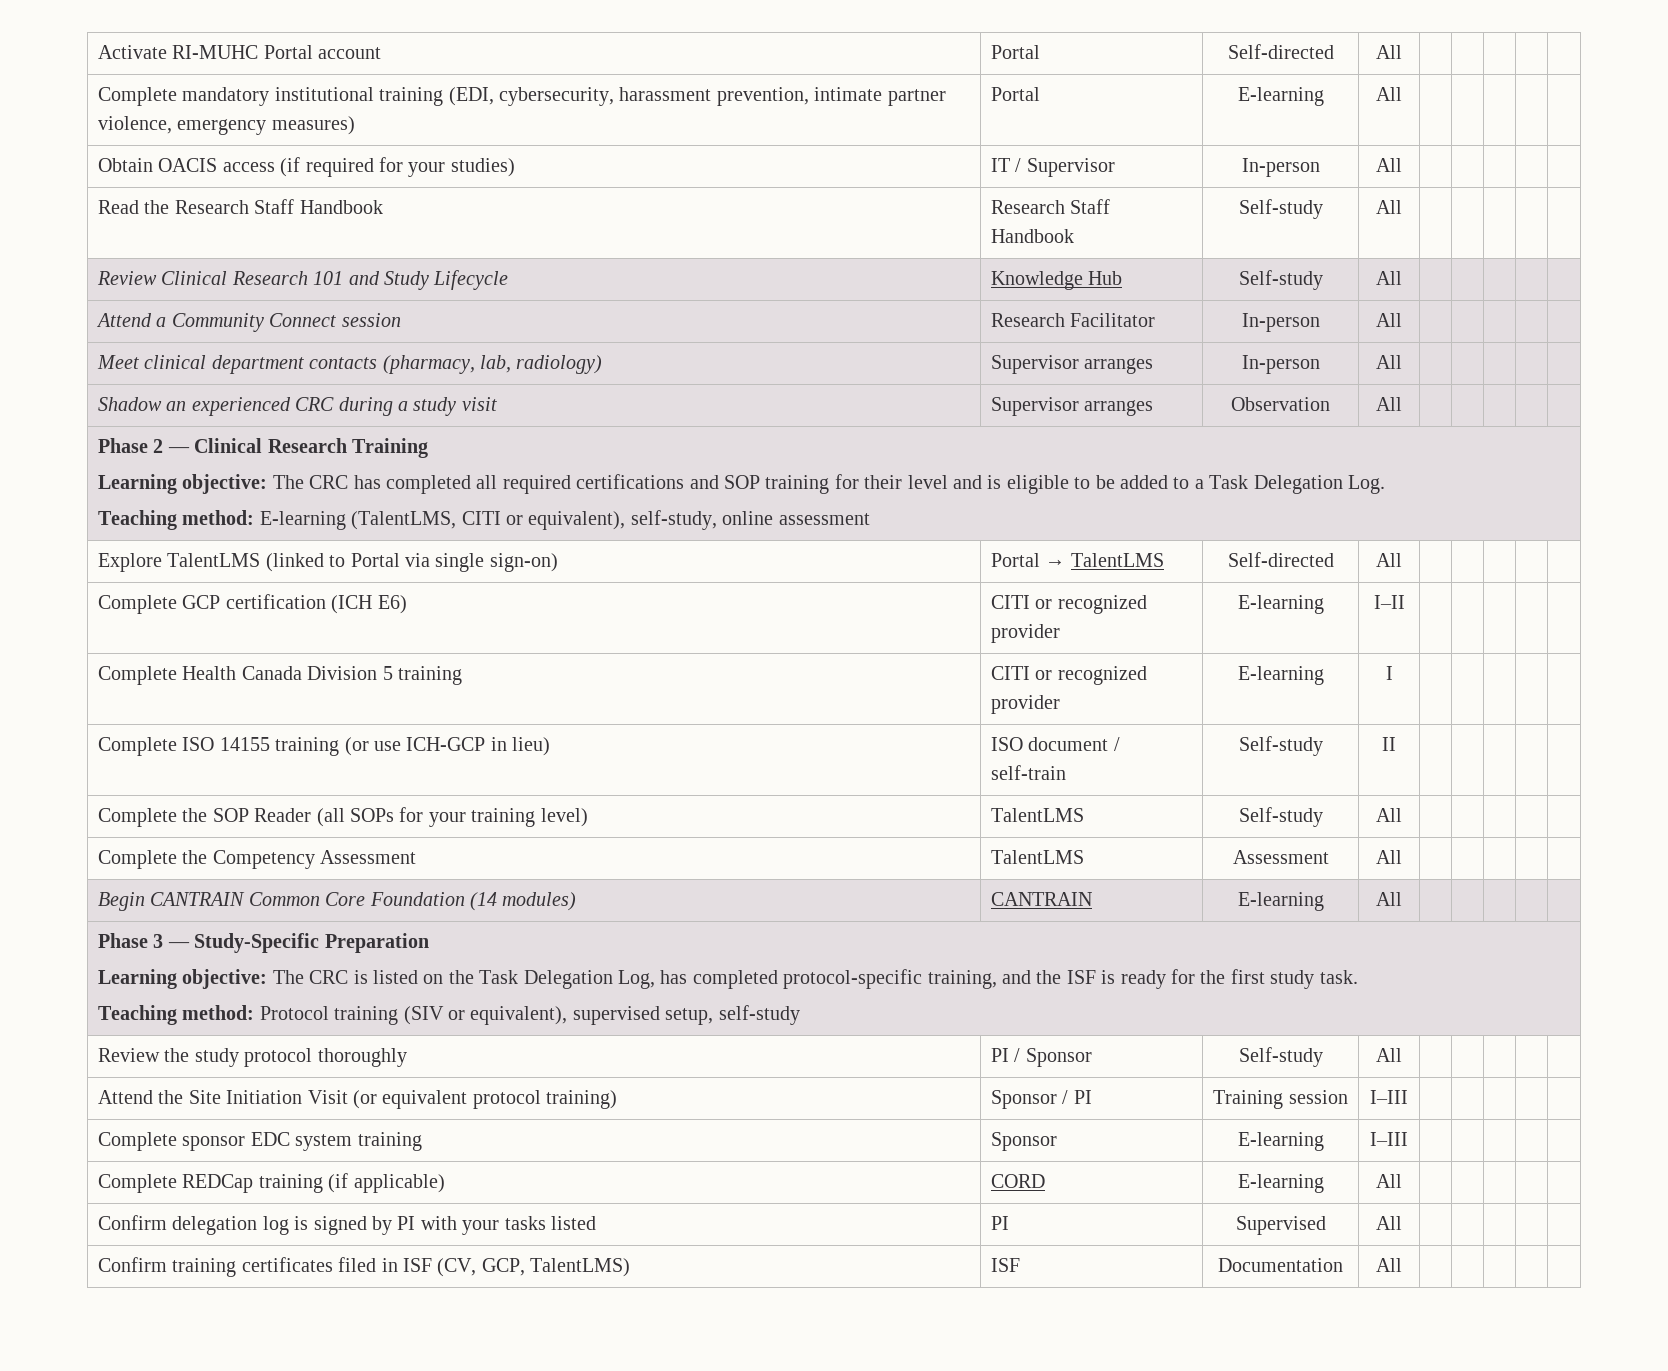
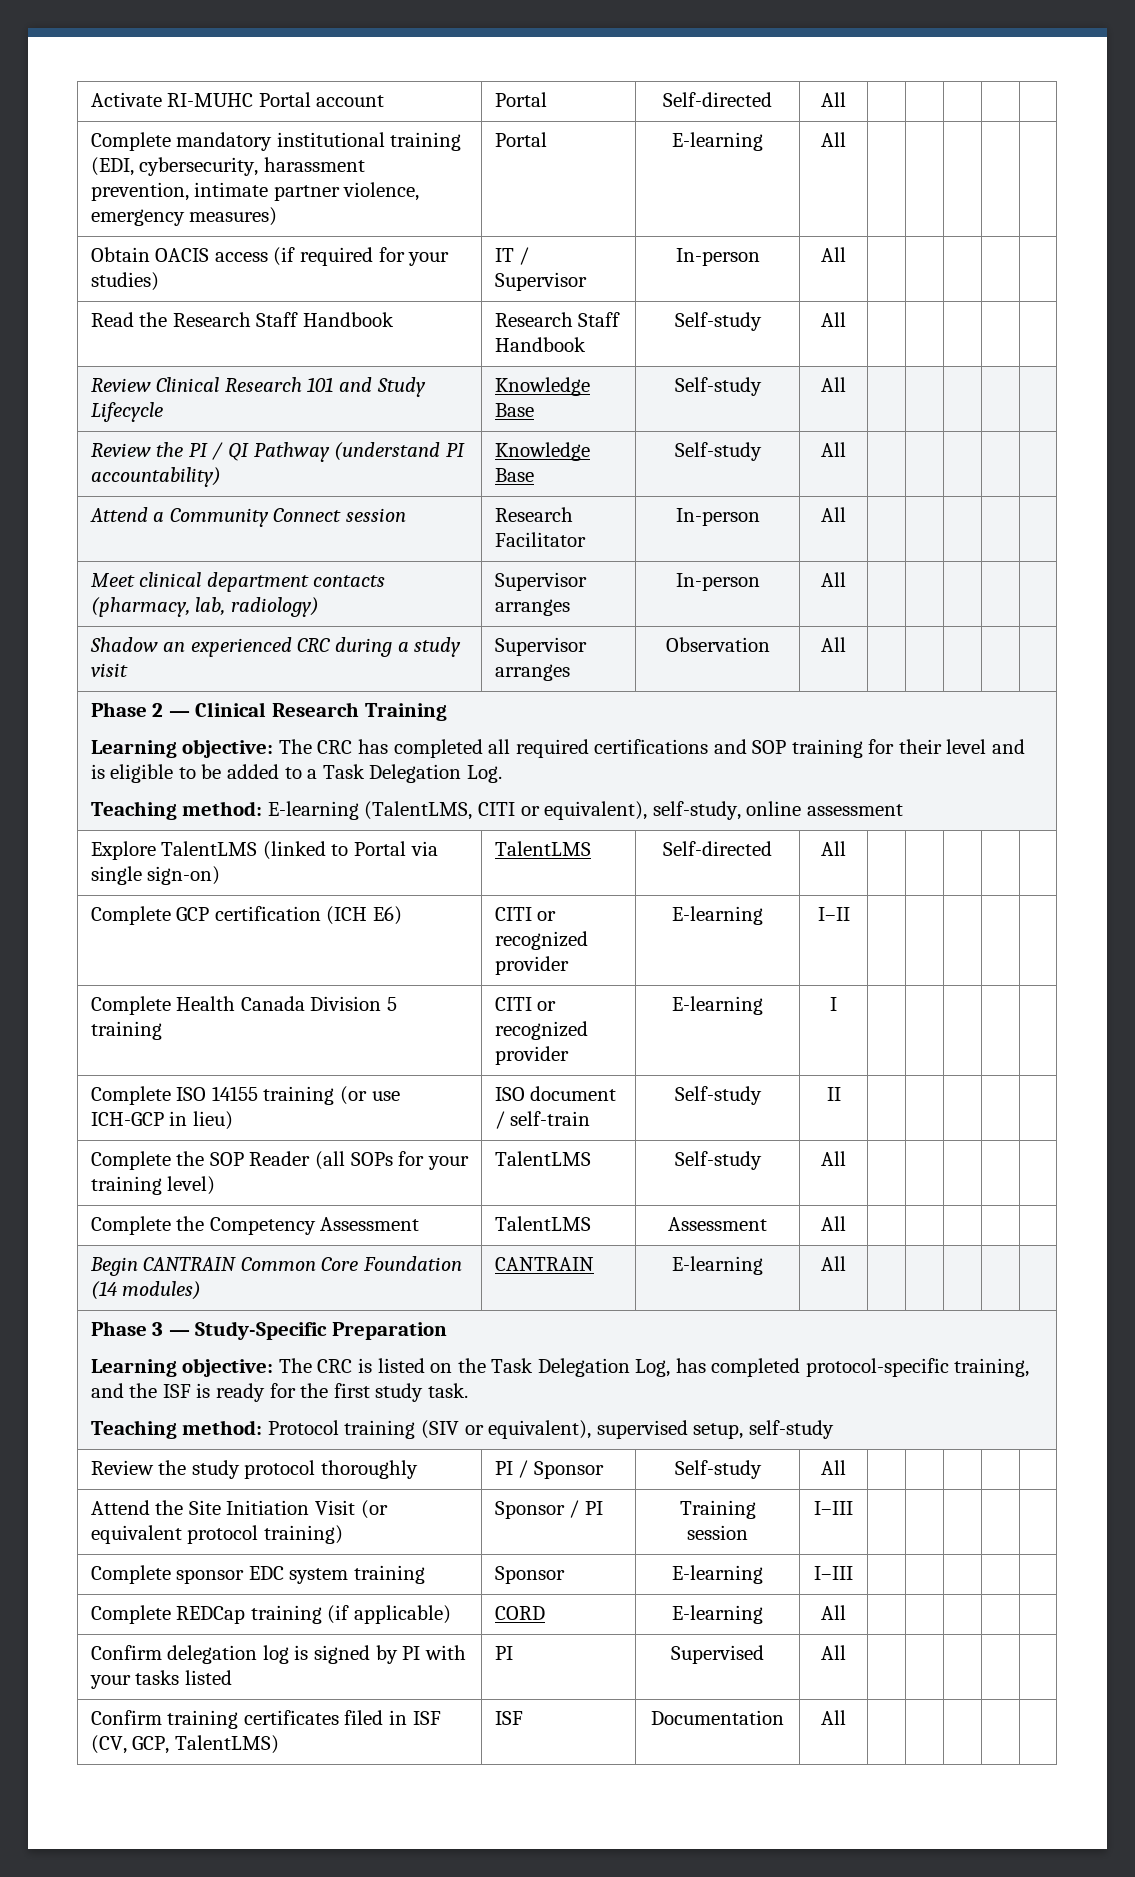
[1088,271,1123,285] Hub -> [494,403,534,417] [674,377,762,396] [821,377,846,392] [90,442,465,462] [90,467,221,487] [494,442,590,461] [494,468,534,482] Base | Self-study | All | | | | | // Review the PI / QI Pathway (understand PI accountability) | Knowledge Base
[991,553,1066,567] Portal → -> (221, 875) none

